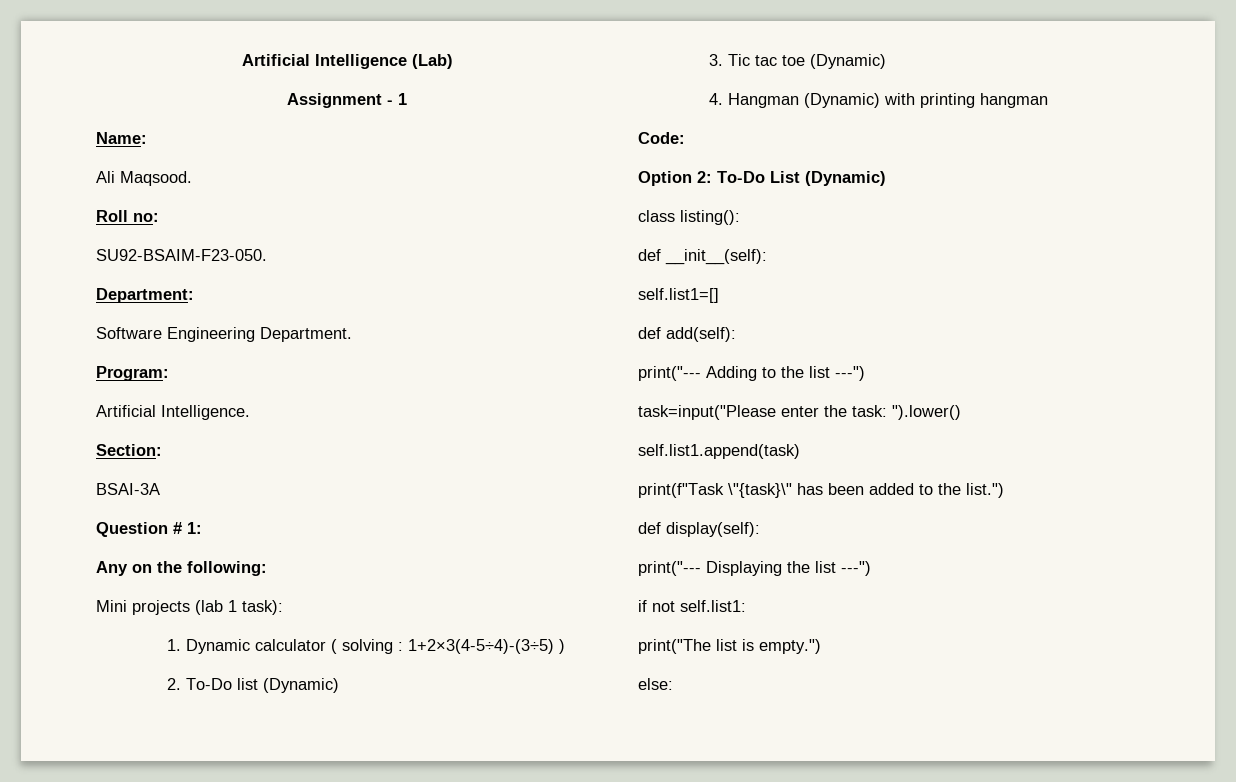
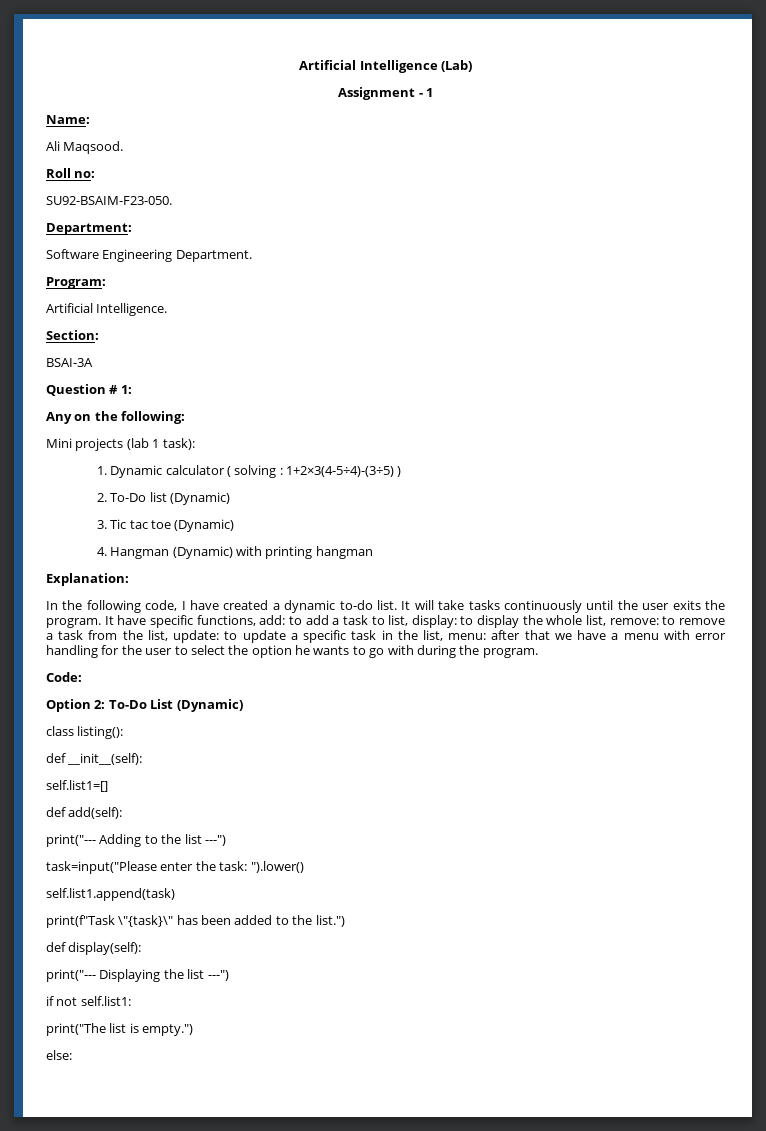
(1049, 100) none -> [46,573,129,586] [46,600,725,613] [46,615,725,628] [46,630,727,643] [46,645,538,658] // Explanation: // In the following code, I have created a dynamic to-do list. It will take tasks continuously until the user exits the program. It have specific functions, add: to add a task to list, display: to display the whole list, remove: to remove a task from the list, update: to update a specific task in the list, menu: after that we have a menu with error handling for the user to select the option he wants to go with during the program.

